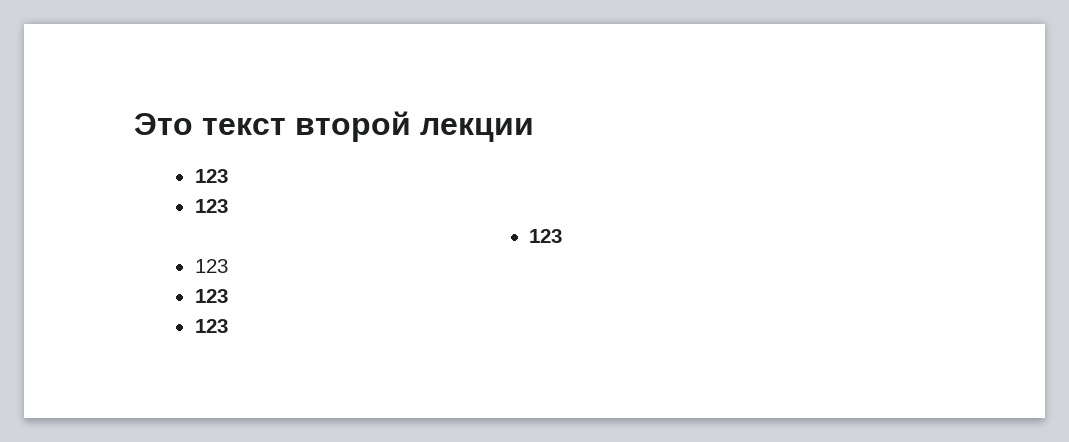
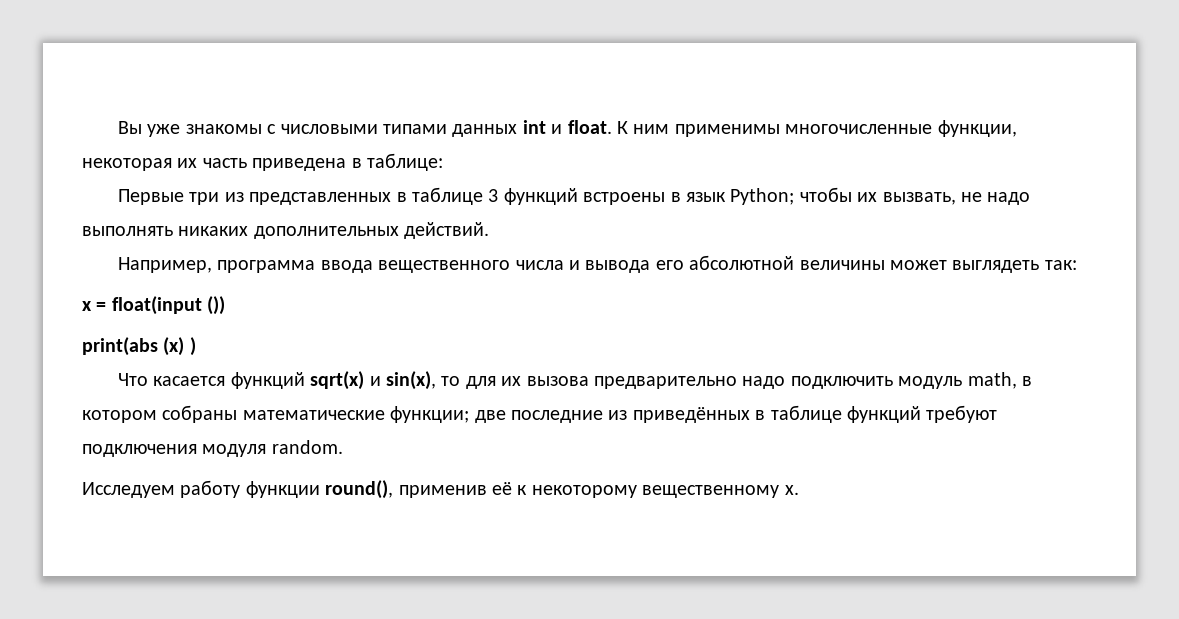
[134,111,534,142] [194,169,228,183] [194,199,228,213] [529,229,563,243] [194,259,228,273] [194,289,228,303] [194,319,228,333] Это текст второй лекции // 123 // 123 // 123 // 123 // 123 // 123 -> [117,120,1017,137] [82,153,443,171] [117,187,1031,205] [82,222,490,239] [117,255,1077,273] [82,296,226,315] [82,337,196,356] [117,371,1032,390] [82,405,998,423] [82,440,343,457] [82,480,799,499] Вы уже знакомы с числовыми типами данных int и float. К ним применимы многочисленные функции, некоторая их часть приведена в таблице: // Первые три из представленных в таблице 3 функций встроены в язык Python; чтобы их вызвать, не надо выполнять никаких дополнительных действий. // Например, программа ввода вещественного числа и вывода его абсолютной величины может выглядеть так: // х = float(input ()) // print(abs (x) ) // Что касается функций sqrt(x) и sin(x), то для их вызова предварительно надо подключить модуль math, в котором собраны математические функции; две последние из приведённых в таблице функций требуют подключения модуля random. // Исследуем работу функции round(), применив её к некоторому вещественному х.

